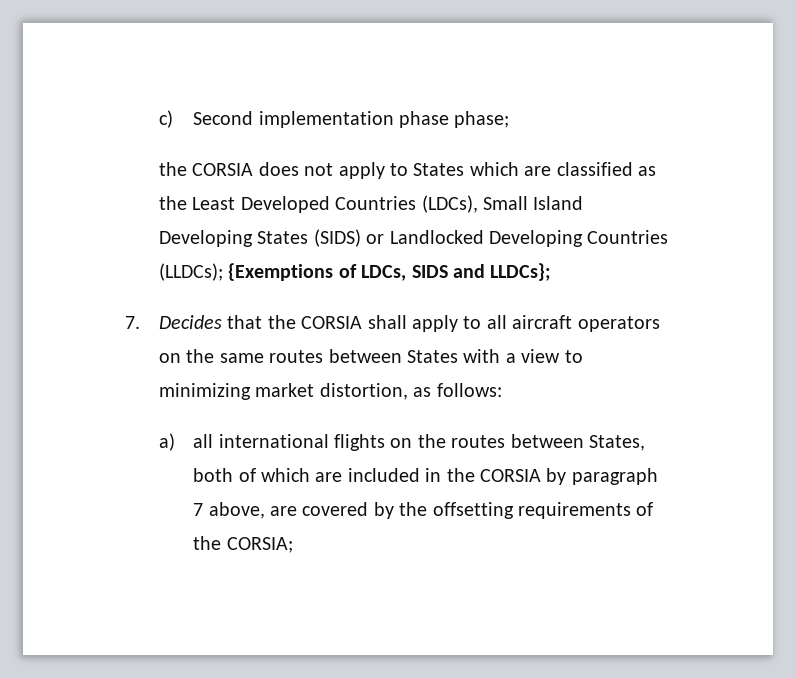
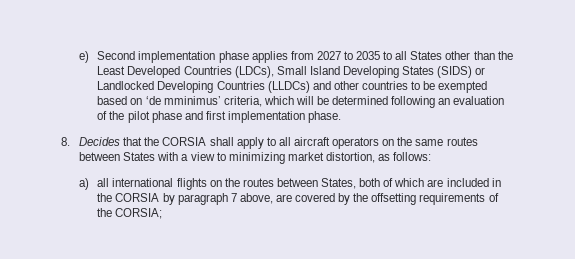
[159,110,174,128] c) -> [79,51,90,63] e)
[454,111,510,128] [159,162,657,179] phase; // the CORSIA does not apply to States which are classified as -> [251,51,495,63] applies from 2027 to 2035 to all States other than
[159,263,552,281] [125,316,140,329] (LLDCs); {Exemptions of LDCs, SIDS and LLDCs}; // 7. -> [267,81,488,93] [97,96,505,108] [97,111,342,123] [61,137,70,146] (LLDCs) and other countries to be exempted based on ‘de mminimus’ criteria, which will be determined following an evaluation of the pilot phase and first implementation phase. // 8.

